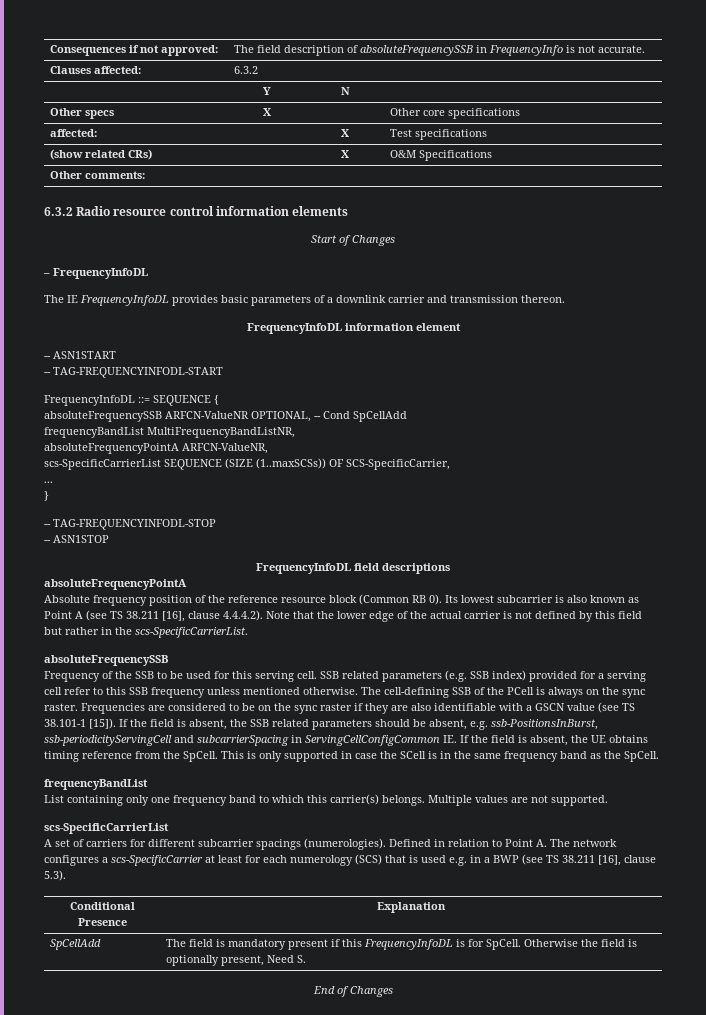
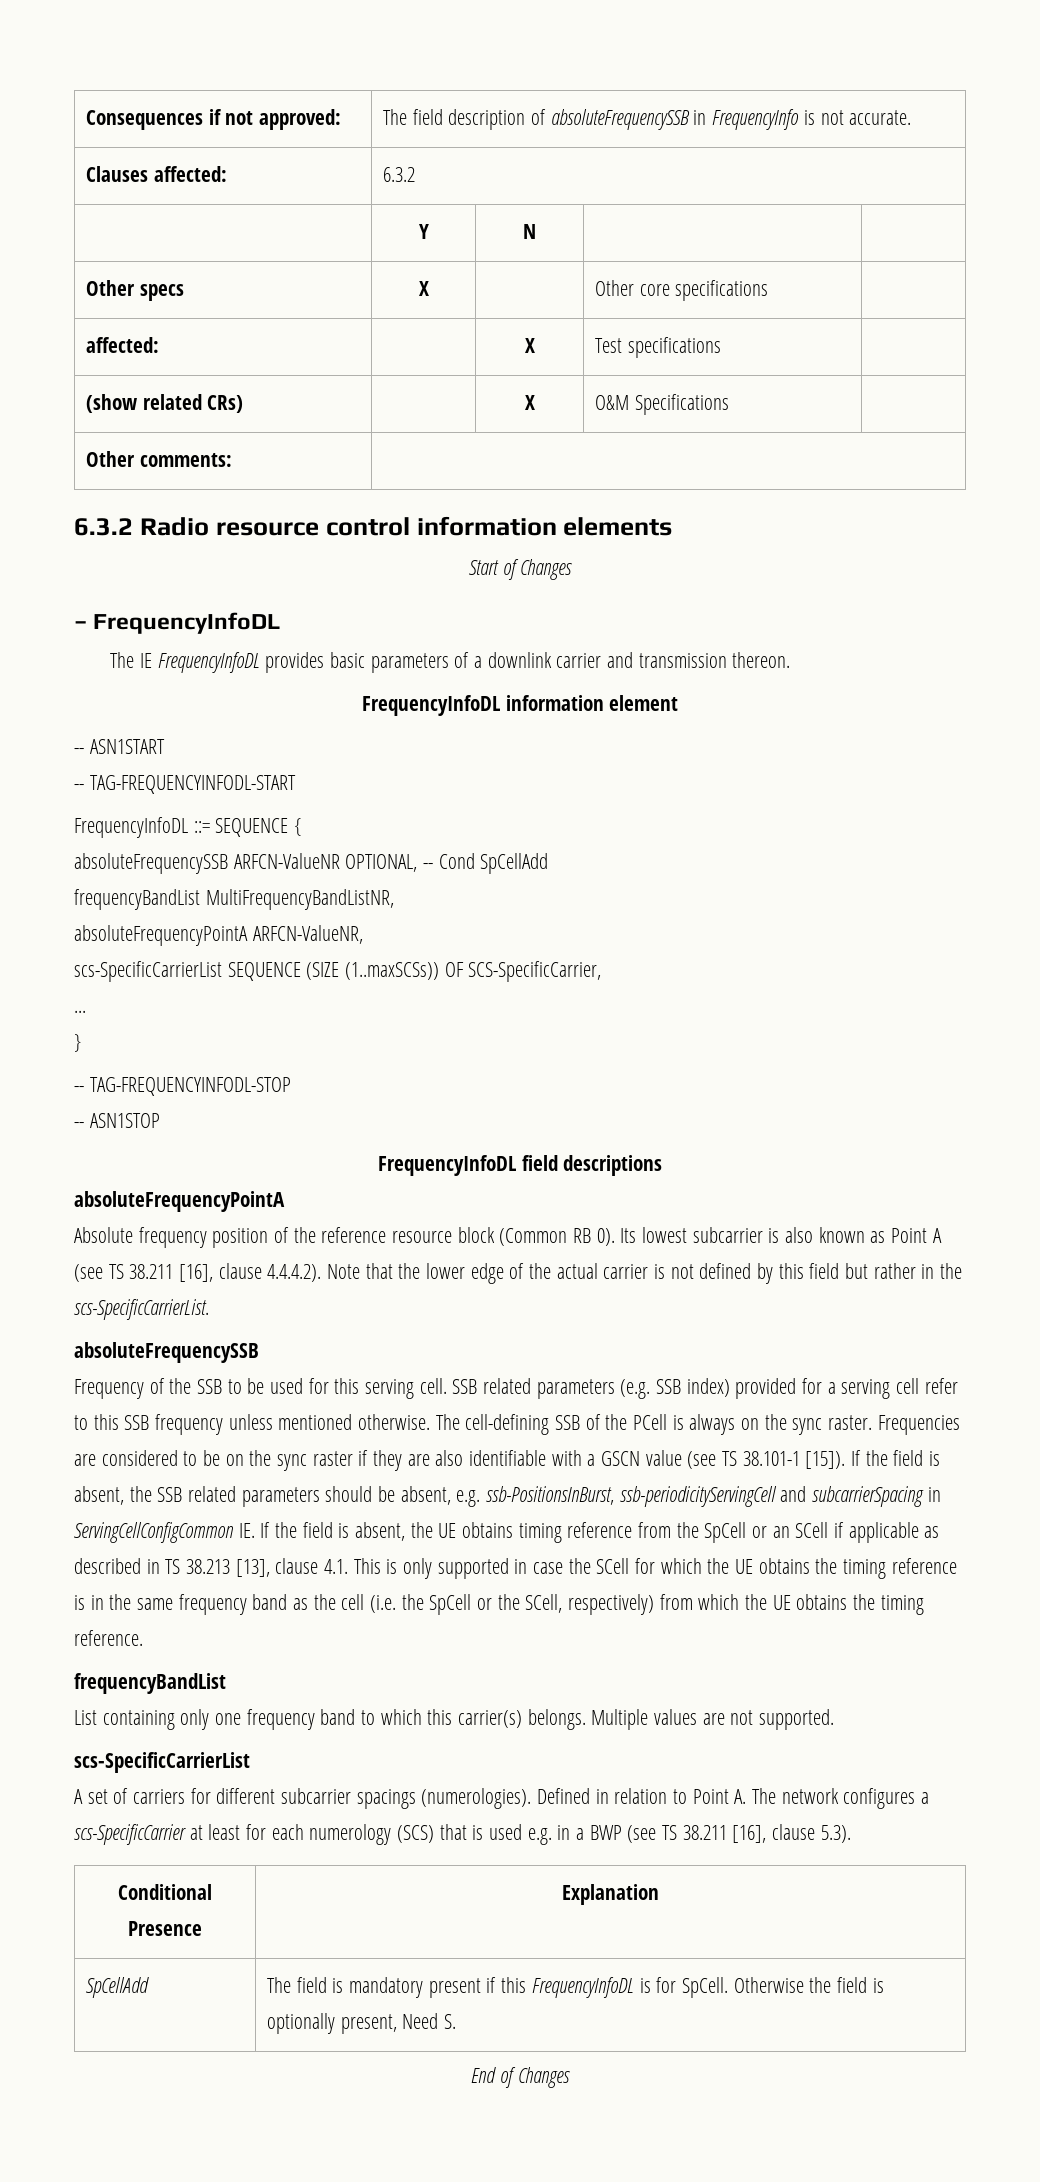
[183,751,218,762] SpCell. -> [704,1522,940,1543] [74,1558,349,1577] SpCell or an SCell if applicable as described in TS 38.213 [13], clause 4.1.
(426, 755) none -> [635,1558,957,1579] for which the UE obtains the timing reference
[624,751,659,762] SpCell. -> [341,1594,924,1615] [74,1630,143,1646] cell (i.e. the SpCell or the SCell, respectively) from which the UE obtains the timing reference.

